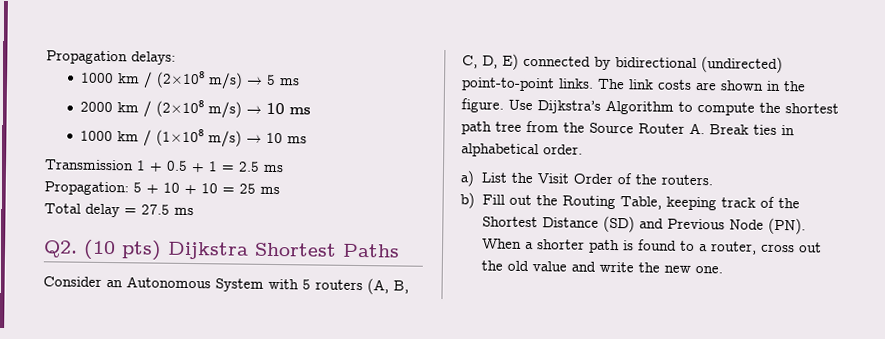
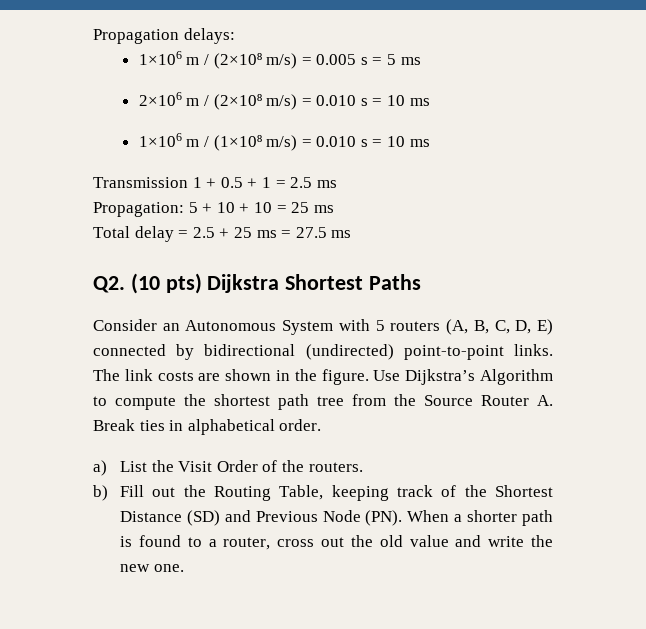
[81,70,264,90] 1000 km / (2×10⁸ m/s) → -> [138,51,383,69] 1×106 m / (2×10⁸ m/s) = 0.005 s =
[80,99,312,119] [80,130,140,142] 2000 km / (2×10⁸ m/s) → 10 ms // 1000 km -> [138,92,430,110] [138,133,200,147] 2×106 m / (2×10⁸ m/s) = 0.010 s = 10 ms // 1×106 m
[246,134,263,143] → -> [301,136,383,147] = 0.010 s =
(137, 211) none -> [192,227,292,238] 2.5 + 25 ms =

